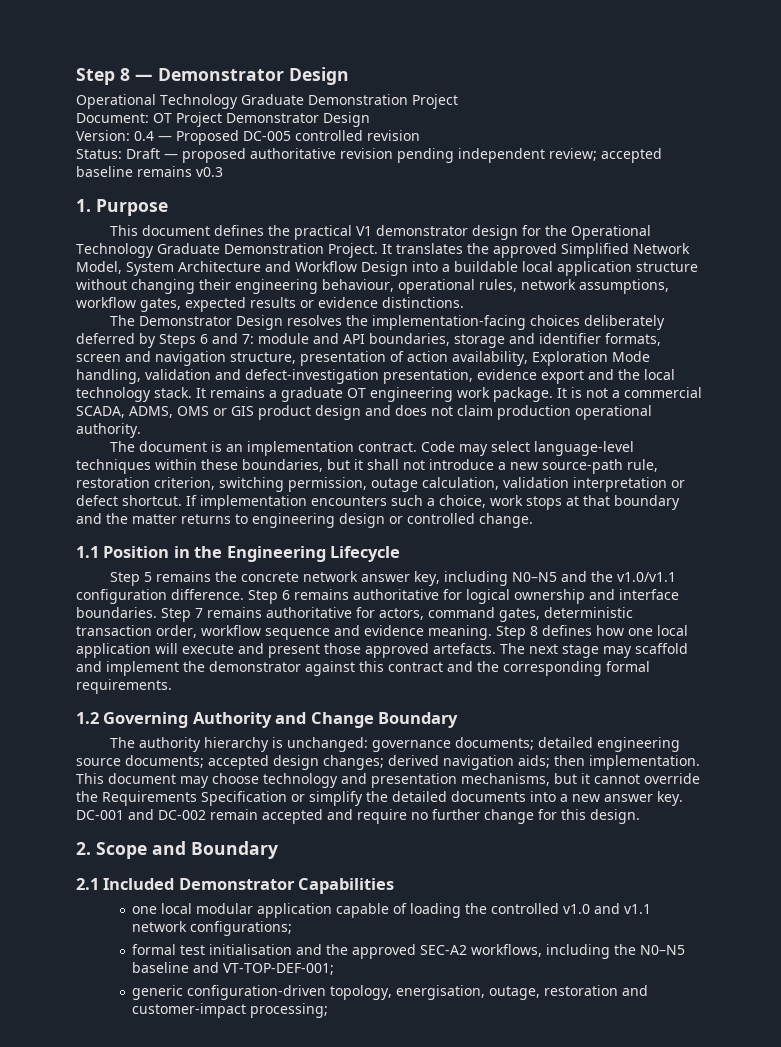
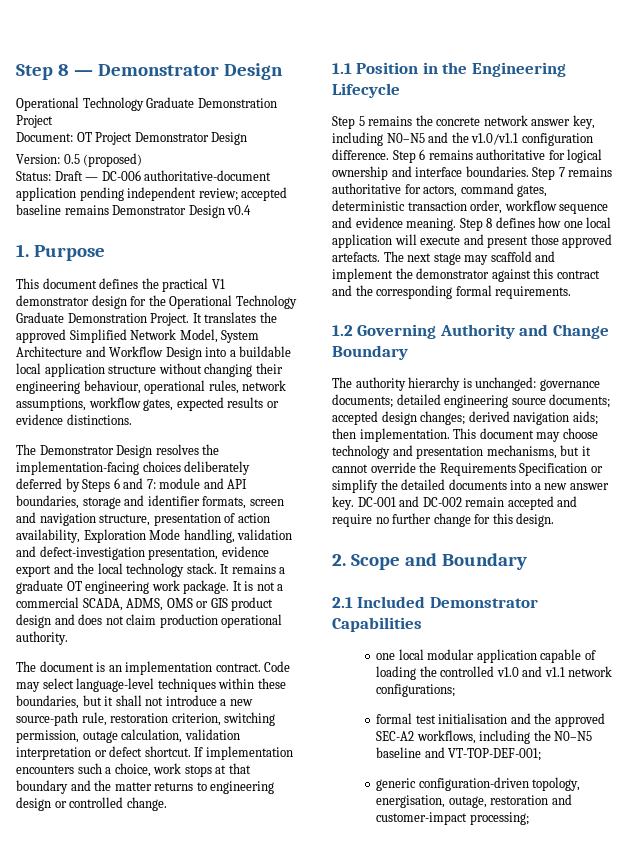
[134,130,420,145] 0.4 — Proposed DC-005 controlled revision -> [63,153,143,167] 0.5 (proposed)
[182,148,393,163] proposed authoritative revision -> [101,170,272,181] [16,187,76,201] DC-006 authoritative-document application
[196,167,223,177] v0.3 -> [112,205,252,218] Demonstrator Design v0.4

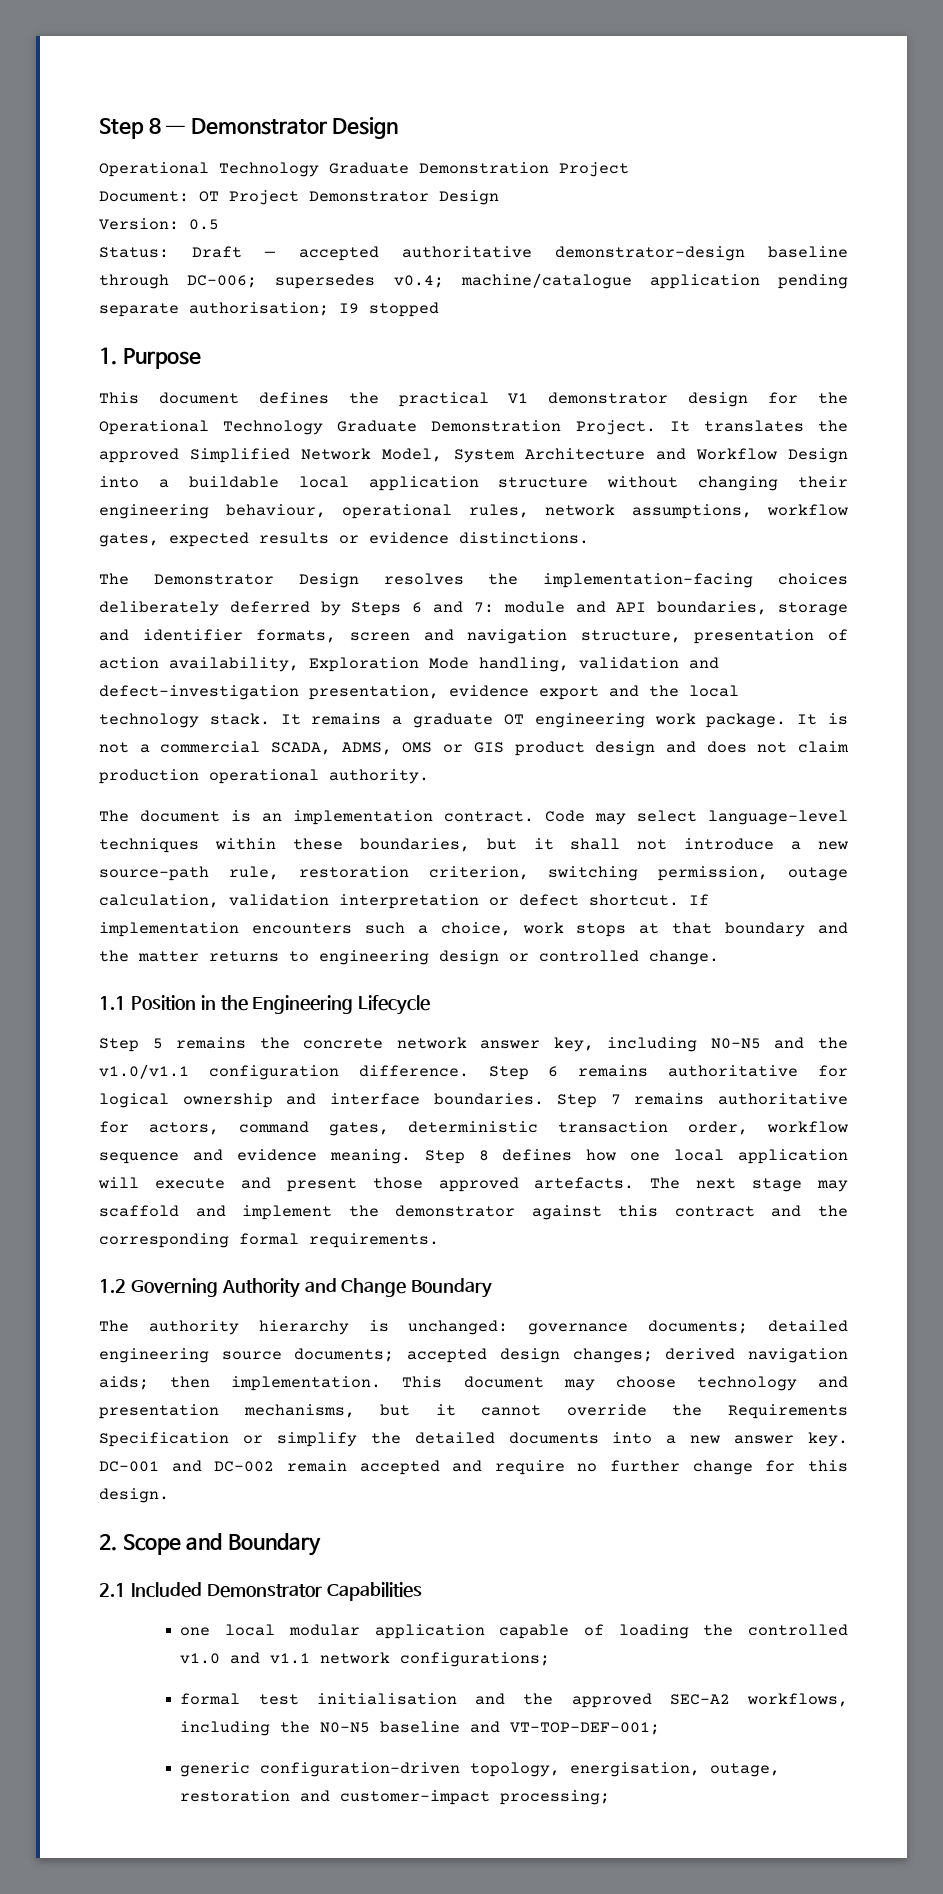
[83,153,143,167] (proposed) -> (219, 224) none
[101,170,272,181] [16,187,288,201] [16,204,252,218] DC-006 authoritative-document application pending independent review; accepted baseline remains Demonstrator Design v0.4 -> [298,246,848,261] [99,273,848,289] [99,302,439,317] accepted authoritative demonstrator-design baseline through DC-006; supersedes v0.4; machine/catalogue application pending separate authorisation; I9 stopped

